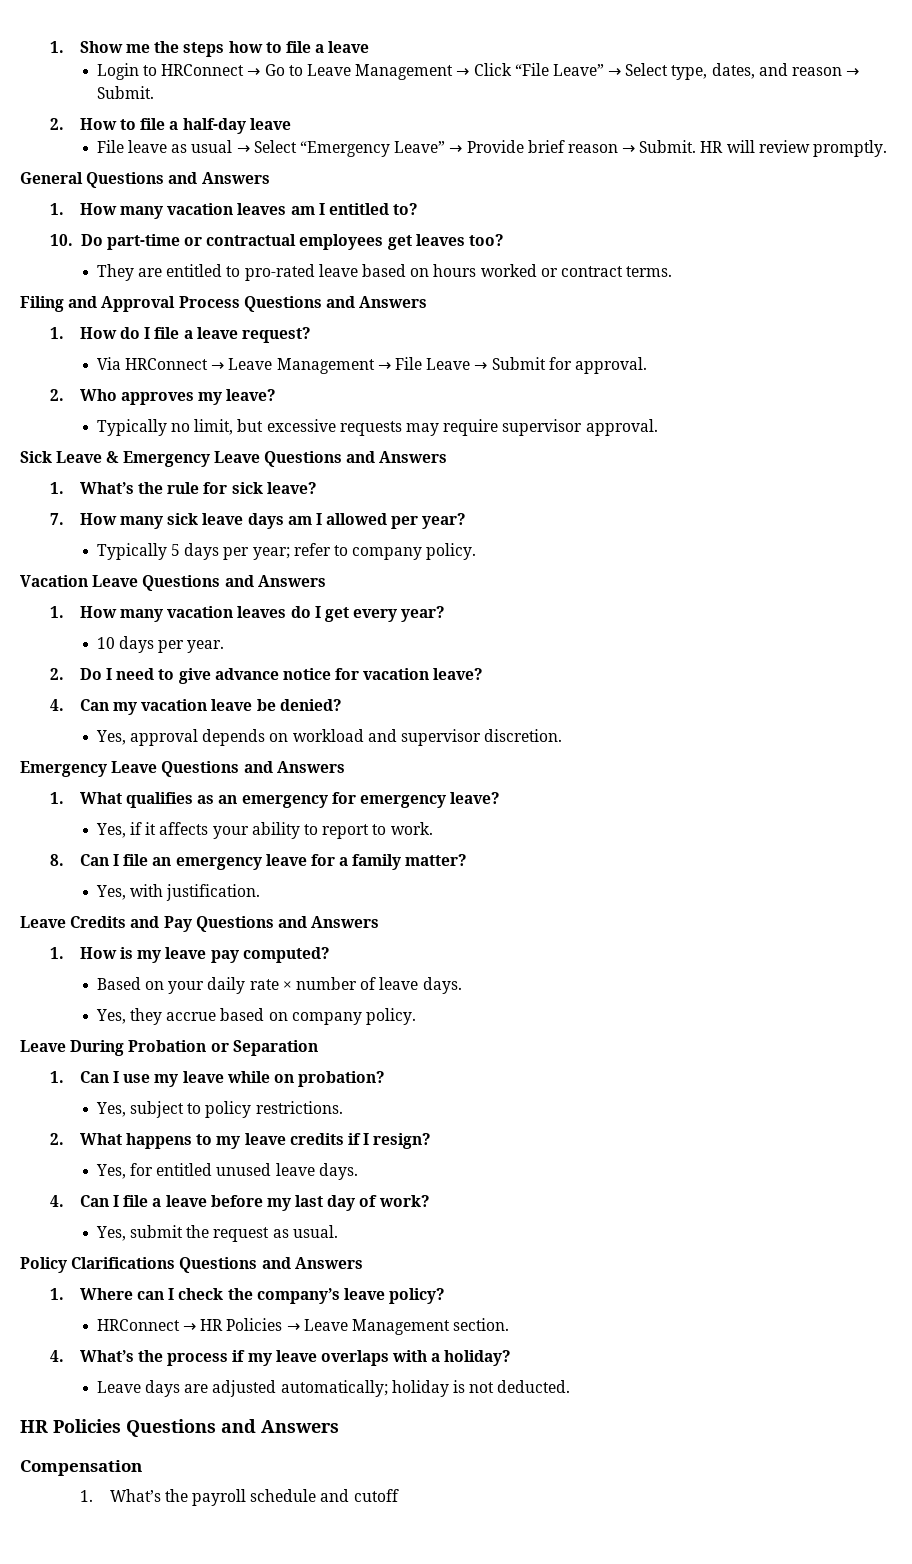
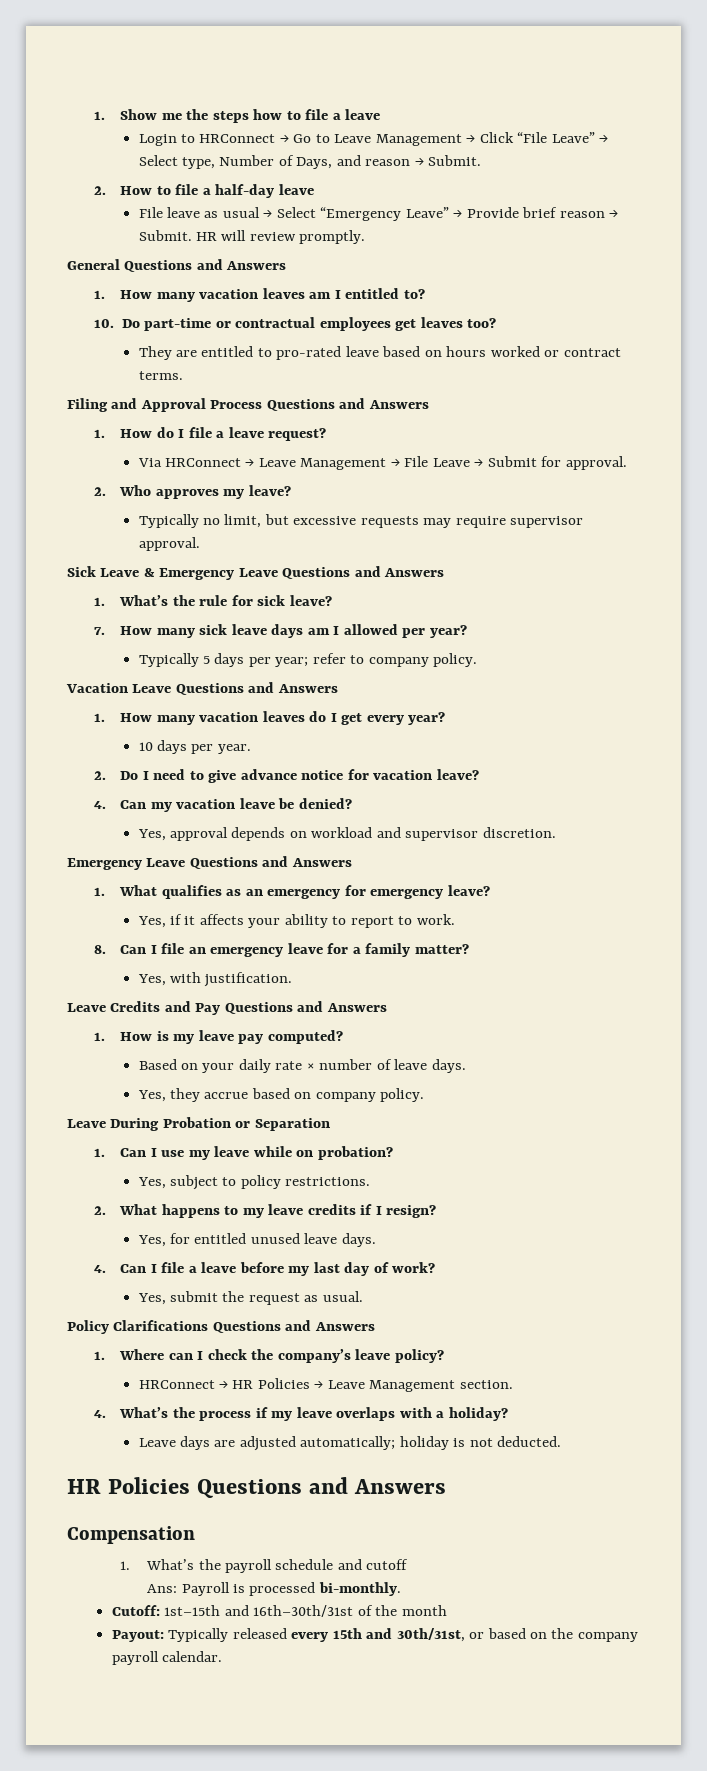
[711,63,755,79] dates, -> [219,155,333,169] Number of Days,
(399, 1495) none -> [147,1582,401,1596] [111,1605,447,1617] [111,1628,638,1642] [111,1651,223,1665] // Ans: Payroll is processed bi-monthly. // Cutoff: 1st–15th and 16th–30th/31st of the month // Payout: Typically released every 15th and 30th/31st, or based on the company payroll calendar.

